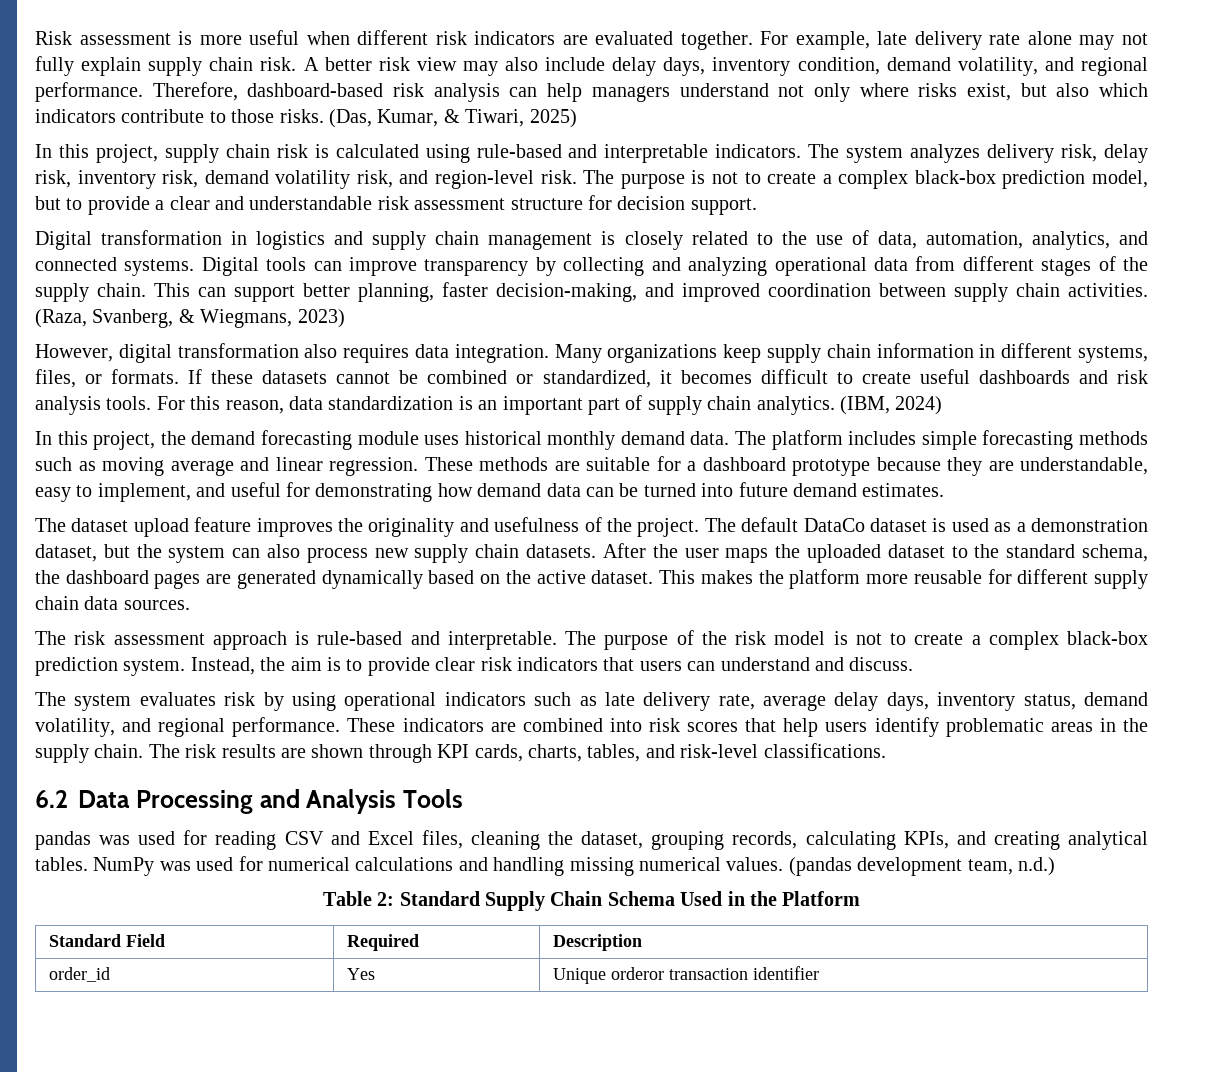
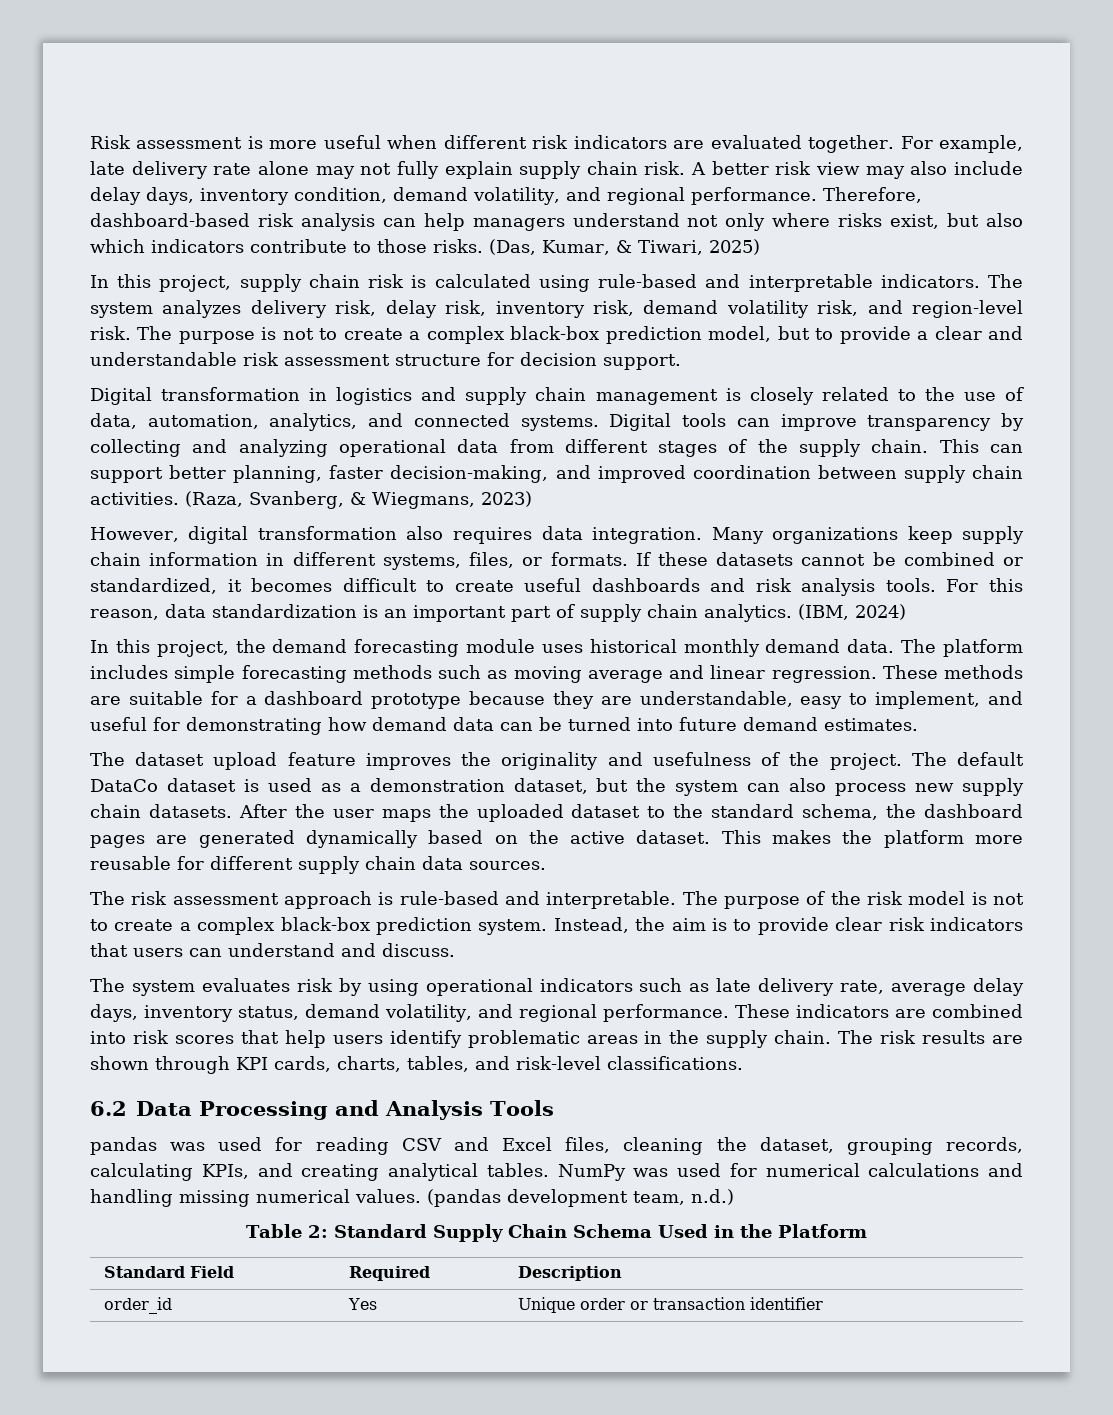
[611,967,665,980] orderor -> [579,1298,648,1310] order or

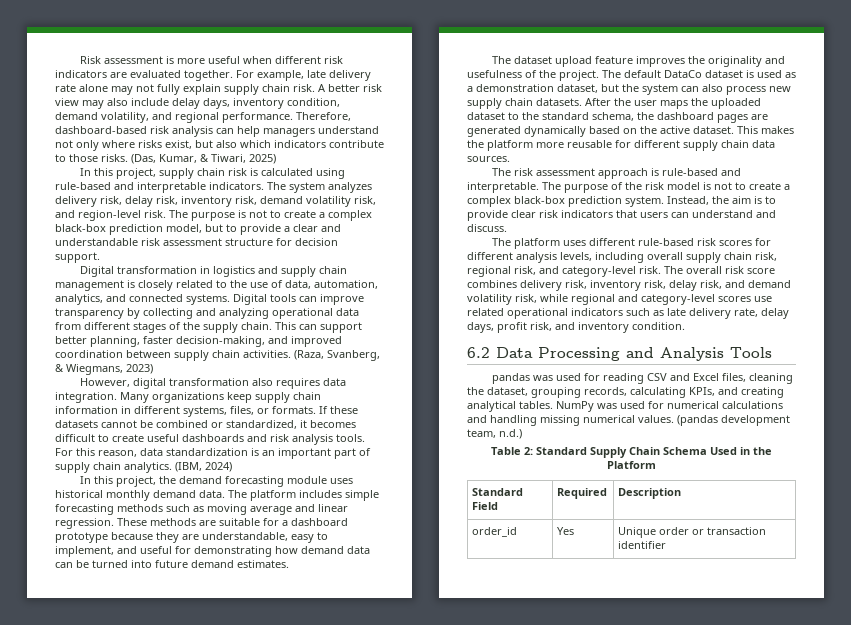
[131,978,419,996] system evaluates risk by using -> [514,238,772,249] [467,252,777,263] [467,266,775,277] [467,280,791,291] [467,294,772,305] [467,308,504,316] platform uses different rule-based risk scores for different analysis levels, including overall supply chain risk, regional risk, and category-level risk. The overall risk score combines delivery risk, inventory risk, delay risk, and demand volatility risk, while regional and category-level scores use related
[891,978,1024,996] [90,1004,1023,1022] [90,1030,1023,1048] [90,1056,743,1074] average delay days, inventory status, demand volatility, and regional performance. These indicators are combined into risk scores that help users identify problematic areas in the supply chain. The risk results are shown through KPI cards, charts, tables, and risk-level classifications. -> [761,308,789,319] [467,322,685,333] delay days, profit risk, and inventory condition.

